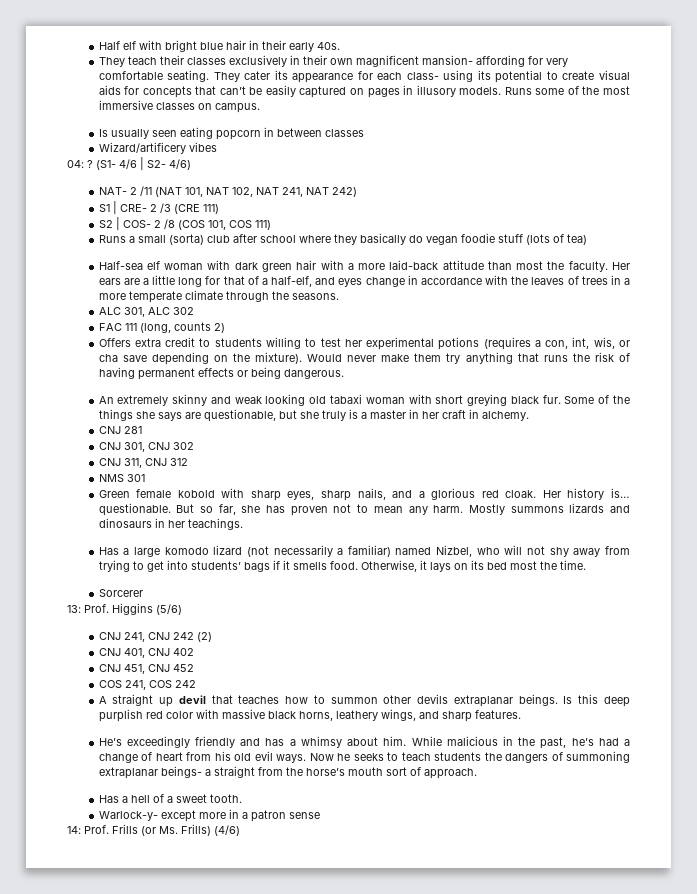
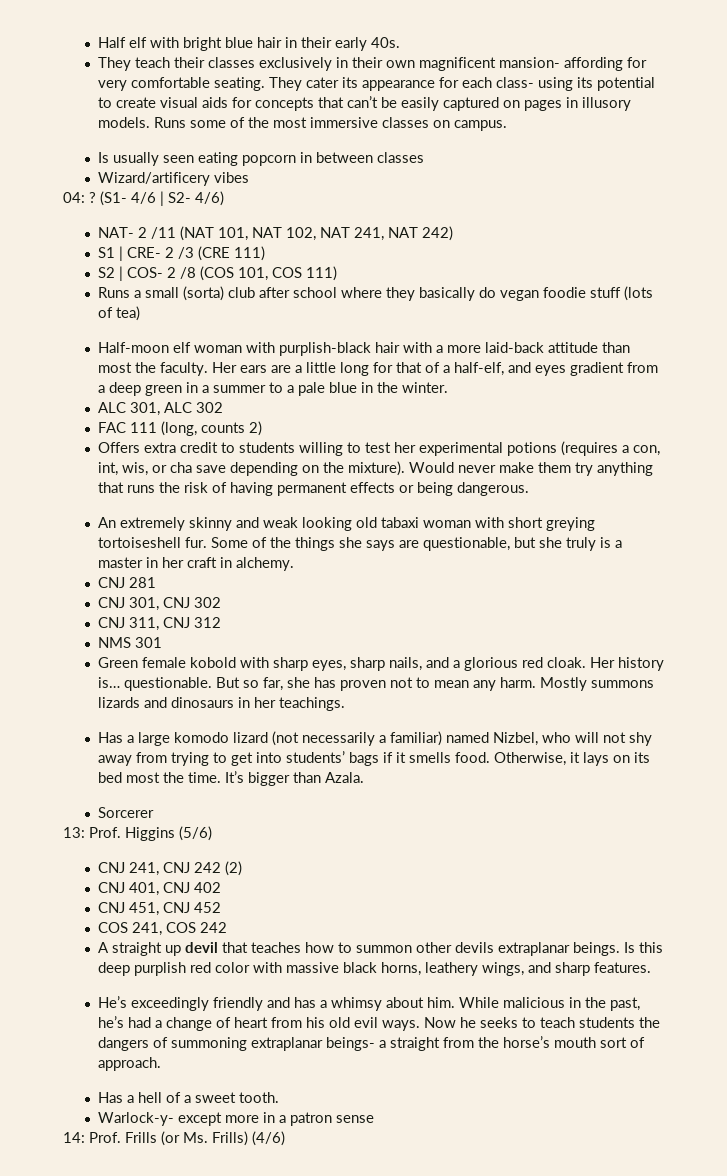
[98,261,143,270] Half-sea -> [97,342,169,353] Half-moon
[234,262,292,272] dark green -> [278,342,371,356] purplish-black
[365,275,631,287] [98,290,339,303] change in accordance with the leaves of trees in a more temperate climate through the seasons. -> [569,362,658,376] [97,382,448,396] gradient from a deep green in a summer to a pale blue in the winter.
[510,396,539,404] black -> [97,537,181,548] tortoiseshell
(586, 565) none -> [224,771,364,786] It’s bigger than Azala.

